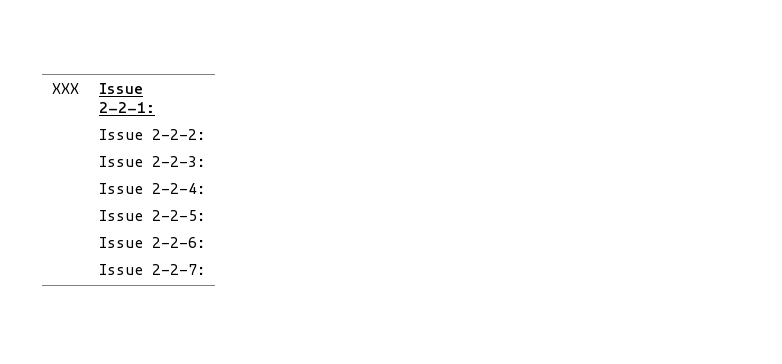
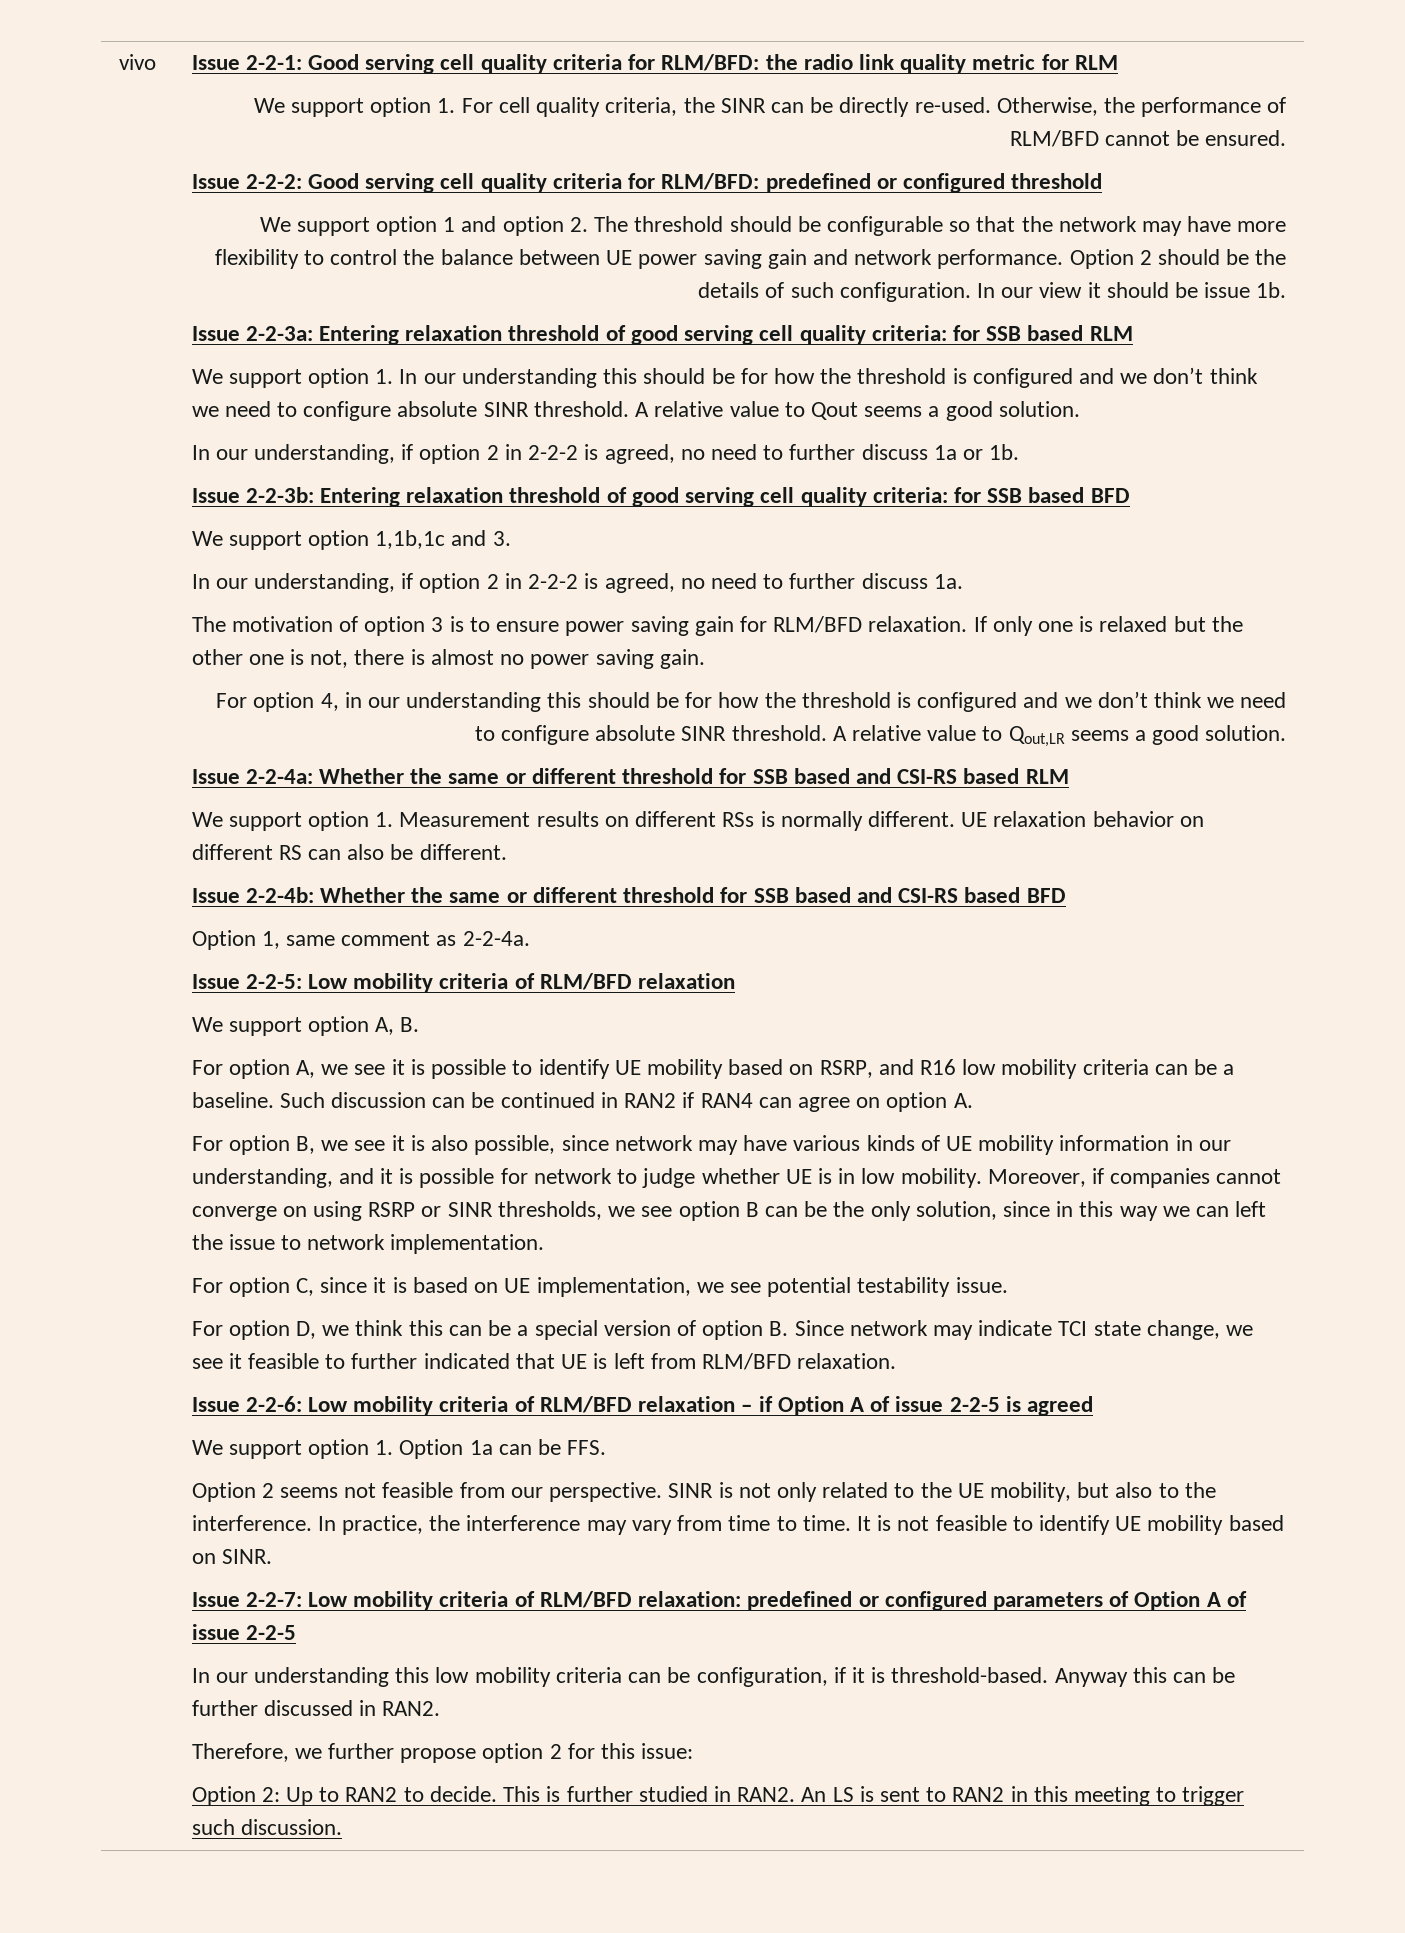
[51,83,79,94] XXX -> [118,54,156,70] vivo
[98,129,205,140] [98,156,205,167] [98,183,205,194] [98,210,205,221] [98,237,205,248] [98,264,205,275] // Issue 2-2-2: // Issue 2-2-3: // Issue 2-2-4: // Issue 2-2-5: // Issue 2-2-6: // Issue 2-2-7: -> [308,54,1118,74] [253,97,1287,117] [1009,130,1287,147] [191,173,1103,193] [259,216,1287,236] [214,249,1287,269] [698,282,1287,302] [191,325,1133,345] [191,367,1258,388] [191,401,1080,421] [191,444,1020,464] [191,487,1130,507] [191,530,511,550] [191,573,963,593] [191,616,1243,636] [191,649,705,669] [216,691,1287,712] [474,725,1287,747] [191,768,1069,784] [191,811,1204,831] [191,844,507,860] [191,887,1066,903] [191,930,530,950] [191,973,736,993] [191,1016,420,1036] [191,1059,1235,1079] [191,1092,973,1112] [191,1135,1231,1155] [191,1168,1282,1188] [191,1201,1267,1221] [191,1234,545,1254] [191,1277,1008,1297] [191,1320,1254,1340] [191,1353,897,1370] [191,1396,1093,1416] [191,1439,607,1459] [191,1482,1216,1502] [191,1515,1284,1535] [191,1549,272,1564] [191,1591,1247,1611] [191,1624,296,1640] [191,1667,1236,1687] [191,1700,441,1716] [191,1743,694,1763] [191,1786,1245,1806] [191,1819,342,1835] Good serving cell quality criteria for RLM/BFD: the radio link quality metric for RLM // We support option 1. For cell quality criteria, the SINR can be directly re-used. Otherwise, the performance of RLM/BFD cannot be ensured. // Issue 2-2-2: Good serving cell quality criteria for RLM/BFD: predefined or configured threshold // We support option 1 and option 2. The threshold should be configurable so that the network may have more flexibility to control the balance between UE power saving gain and network performance. Option 2 should be the details of such configuration. In our view it should be issue 1b. // Issue 2-2-3a: Entering relaxation threshold of good serving cell quality criteria: for SSB based RLM // We support option 1. In our understanding this should be for how the threshold is configured and we don’t think we need to configure absolute SINR threshold. A relative value to Qout seems a good solution. // In our understanding, if option 2 in 2-2-2 is agreed, no need to further discuss 1a or 1b. // Issue 2-2-3b: Entering relaxation threshold of good serving cell quality criteria: for SSB based BFD // We support option 1,1b,1c and 3. // In our understanding, if option 2 in 2-2-2 is agreed, no need to further discuss 1a. // The motivation of option 3 is to ensure power saving gain for RLM/BFD relaxation. If only one is relaxed but the other one is not, there is almost no power saving gain. // For option 4, in our understanding this should be for how the threshold is configured and we don’t think we need to configure absolute SINR threshold. A relative value to Qout,LR seems a good solution. // Issue 2-2-4a: Whether the same or different threshold for SSB based and CSI-RS based RLM // We support option 1. Measurement results on different RSs is normally different. UE relaxation behavior on different RS can also be different. // Issue 2-2-4b: Whether the same or different threshold for SSB based and CSI-RS based BFD // Option 1, same comment as 2-2-4a. // Issue 2-2-5: Low mobility criteria of RLM/BFD relaxation // We support option A, B. // For option A, we see it is possible to identify UE mobility based on RSRP, and R16 low mobility criteria can be a baseline. Such discussion can be continued in RAN2 if RAN4 can agree on option A. // For option B, we see it is also possible, since network may have various kinds of UE mobility information in our understanding, and it is possible for network to judge whether UE is in low mobility. Moreover, if companies cannot converge on using RSRP or SINR thresholds, we see option B can be the only solution, since in this way we can left the issue to network implementation. // For option C, since it is based on UE implementation, we see potential testability issue. // For option D, we think this can be a special version of option B. Since network may indicate TCI state change, we see it feasible to further indicated that UE is left from RLM/BFD relaxation. // Issue 2-2-6: Low mobility criteria of RLM/BFD relaxation – if Option A of issue 2-2-5 is agreed // We support option 1. Option 1a can be FFS. // Option 2 seems not feasible from our perspective. SINR is not only related to the UE mobility, but also to the interference. In practice, the interference may vary from time to time. It is not feasible to identify UE mobility based on SINR. // Issue 2-2-7: Low mobility criteria of RLM/BFD relaxation: predefined or configured parameters of Option A of issue 2-2-5 // In our understanding this low mobility criteria can be configuration, if it is threshold-based. Anyway this can be further discussed in RAN2. // Therefore, we further propose option 2 for this issue: // Option 2: Up to RAN2 to decide. This is further studied in RAN2. An LS is sent to RAN2 in this meeting to trigger such discussion.

